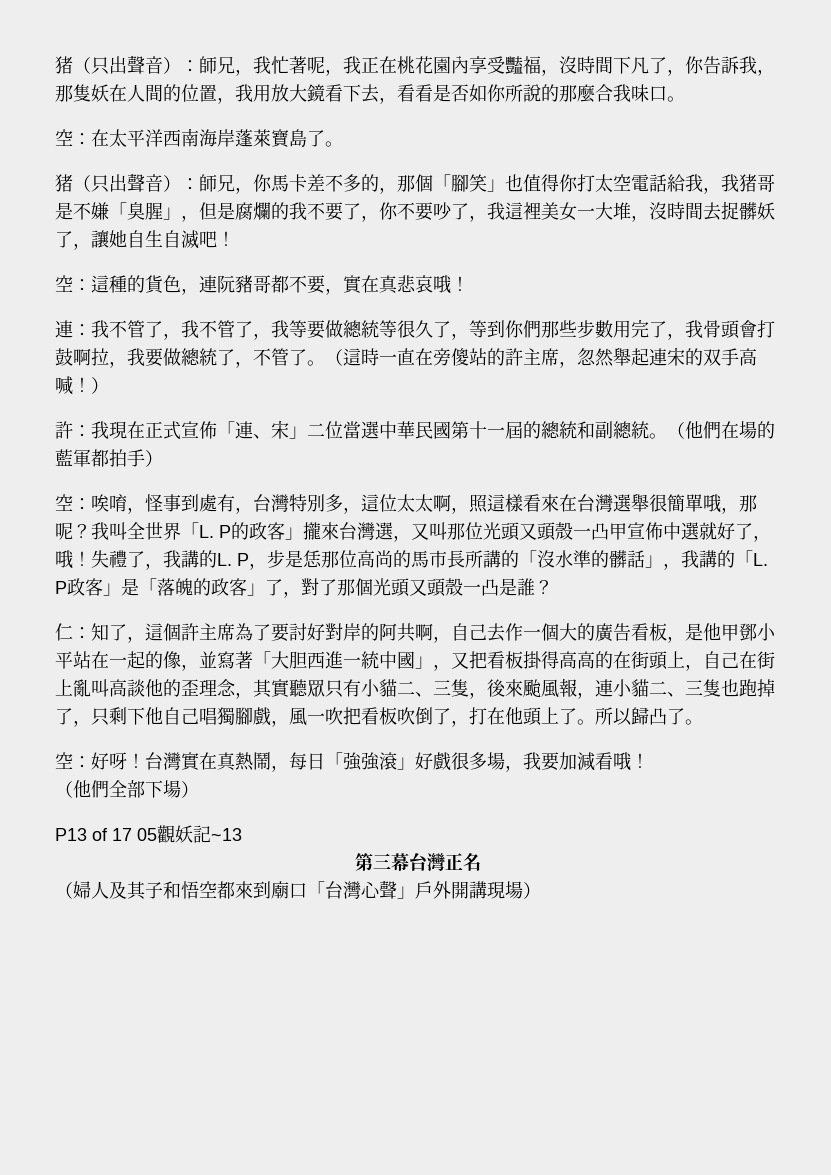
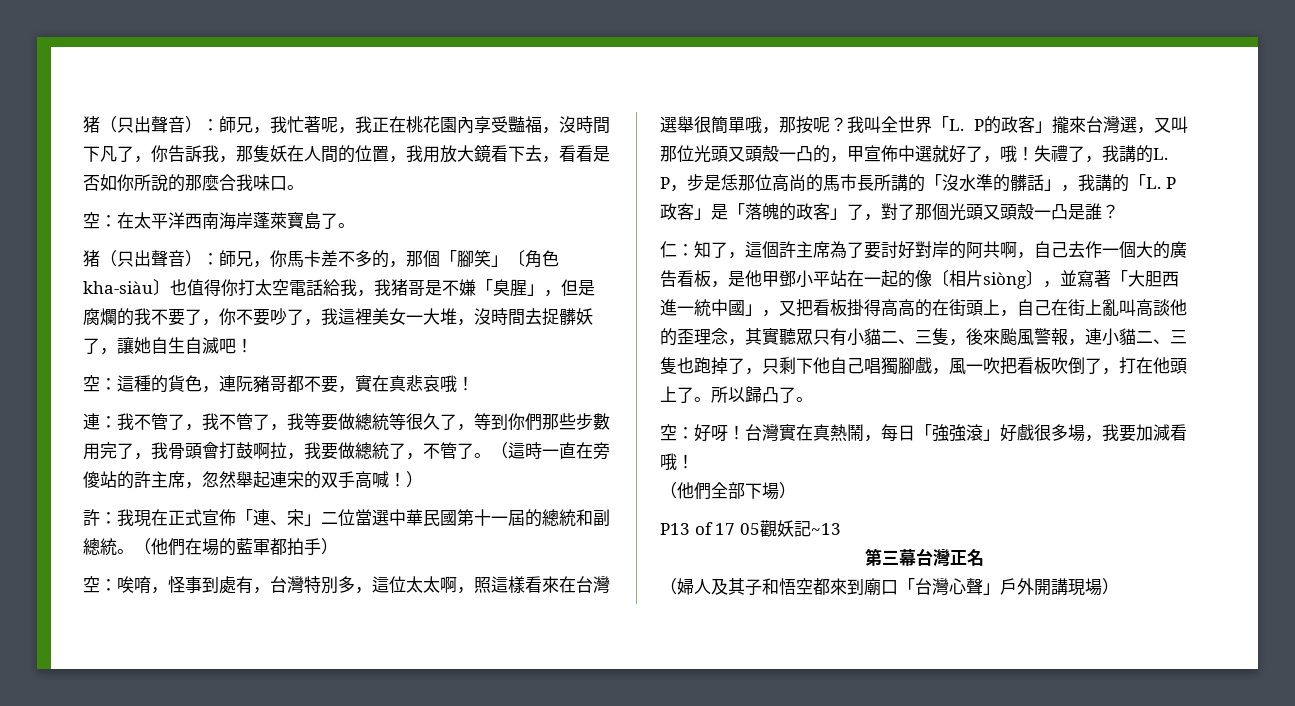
(505, 185) none -> [508,250,559,268] [83,279,170,296] 〔角色kha-siàu〕
(757, 503) none -> [796,116,813,134] 按
(609, 531) none -> [813,145,847,163] 的，
(181, 660) none -> [932,270,1043,289] 〔相片siòng〕
(559, 688) none -> [1034,328,1051,345] 警

